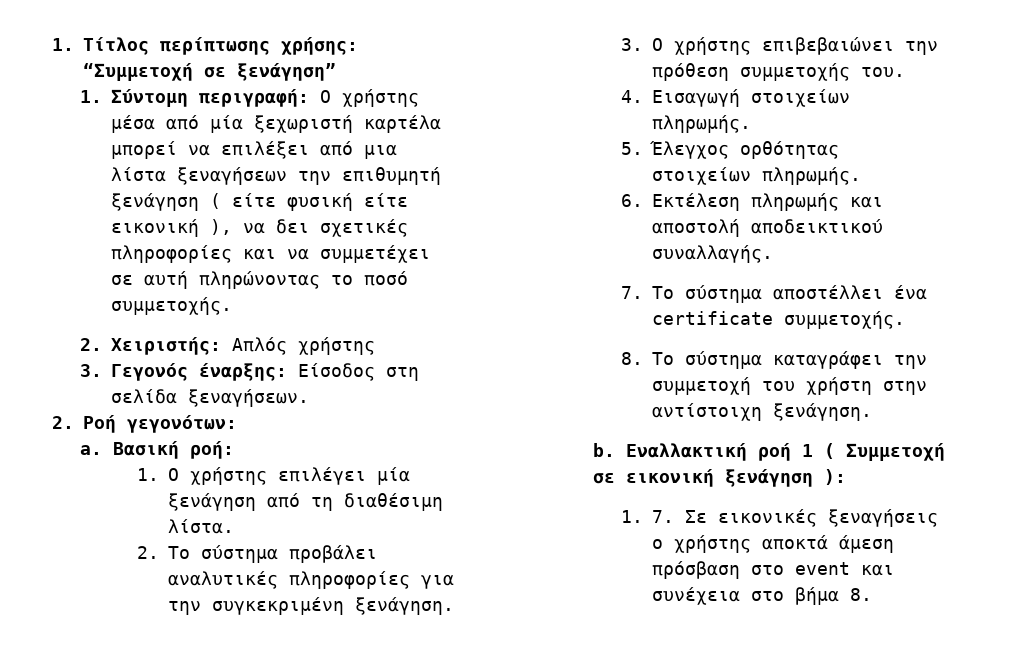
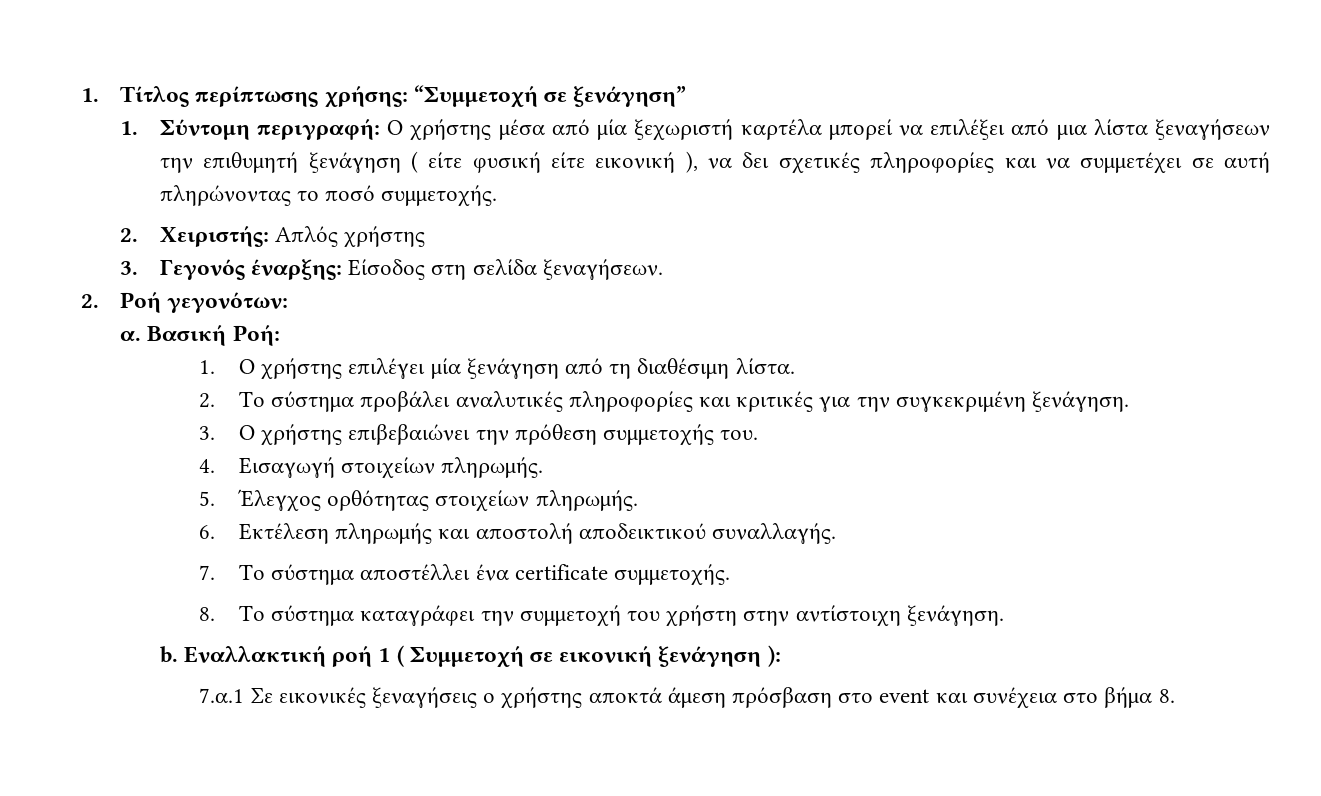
[80,441,235,459] a. Βασική ροή: -> [120,325,280,346] α. Βασική Ροή:
(411, 580) none -> [699,391,814,412] και κριτικές
[621,510,675,523] 1. 7. -> [199,688,245,703] 7.α.1

